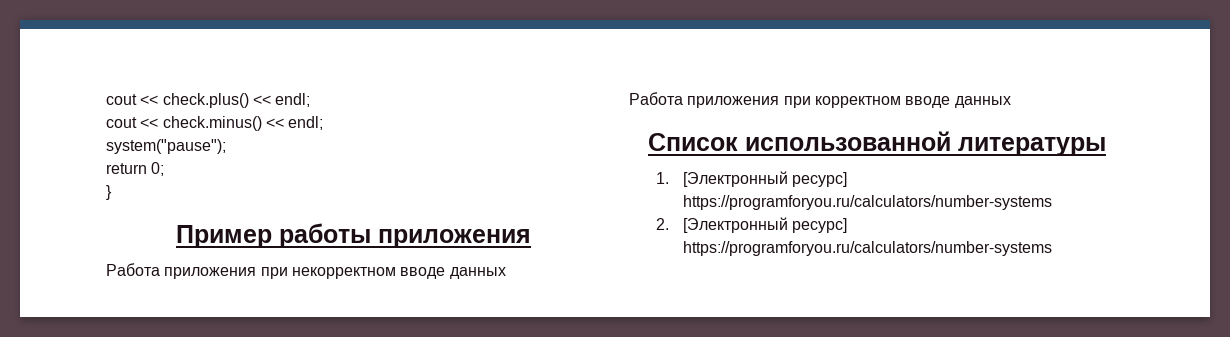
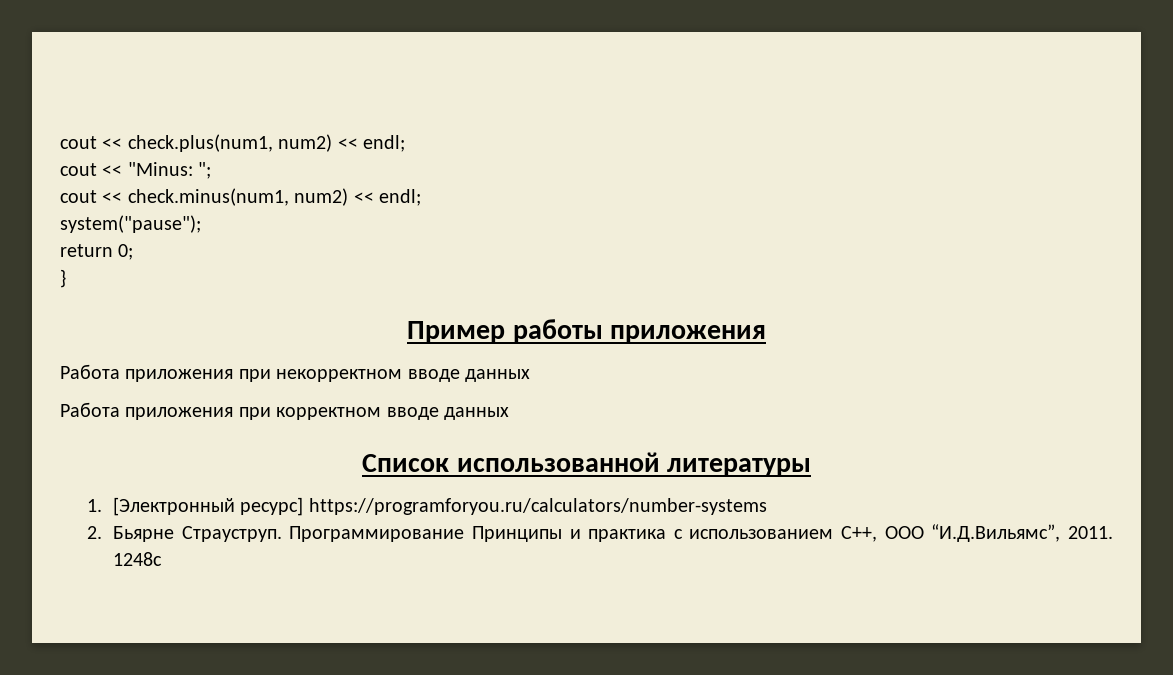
[106,93,249,108] cout << check.plus() -> [60,134,333,152] cout << check.plus(num1, num2)
[162,116,262,131] check.minus() -> [127,162,212,179] [60,188,349,206] "Minus: "; // cout << check.minus(num1, num2)
[682,217,847,233] [682,241,1052,256] [Электронный ресурс] https://programforyou.ru/calculators/number-systems -> [113,524,1113,542] [113,552,163,566] Бьярне Страуструп. Программирование Принципы и практика с использованием С++, ООО “И.Д.Вильямс”, 2011. 1248с

